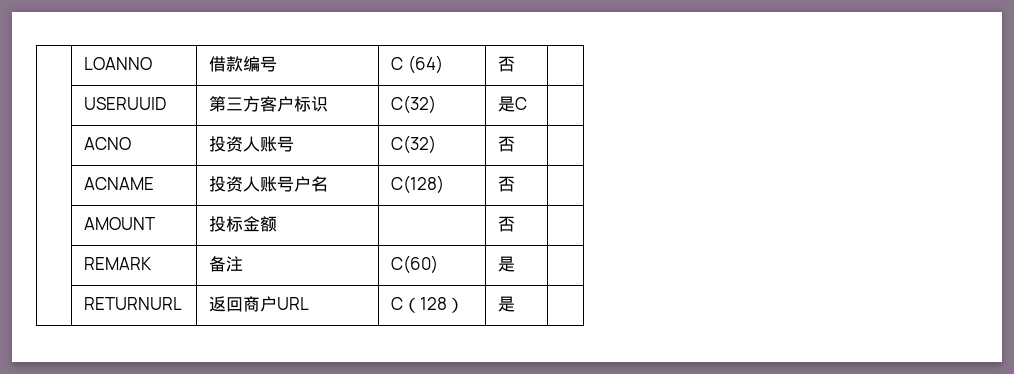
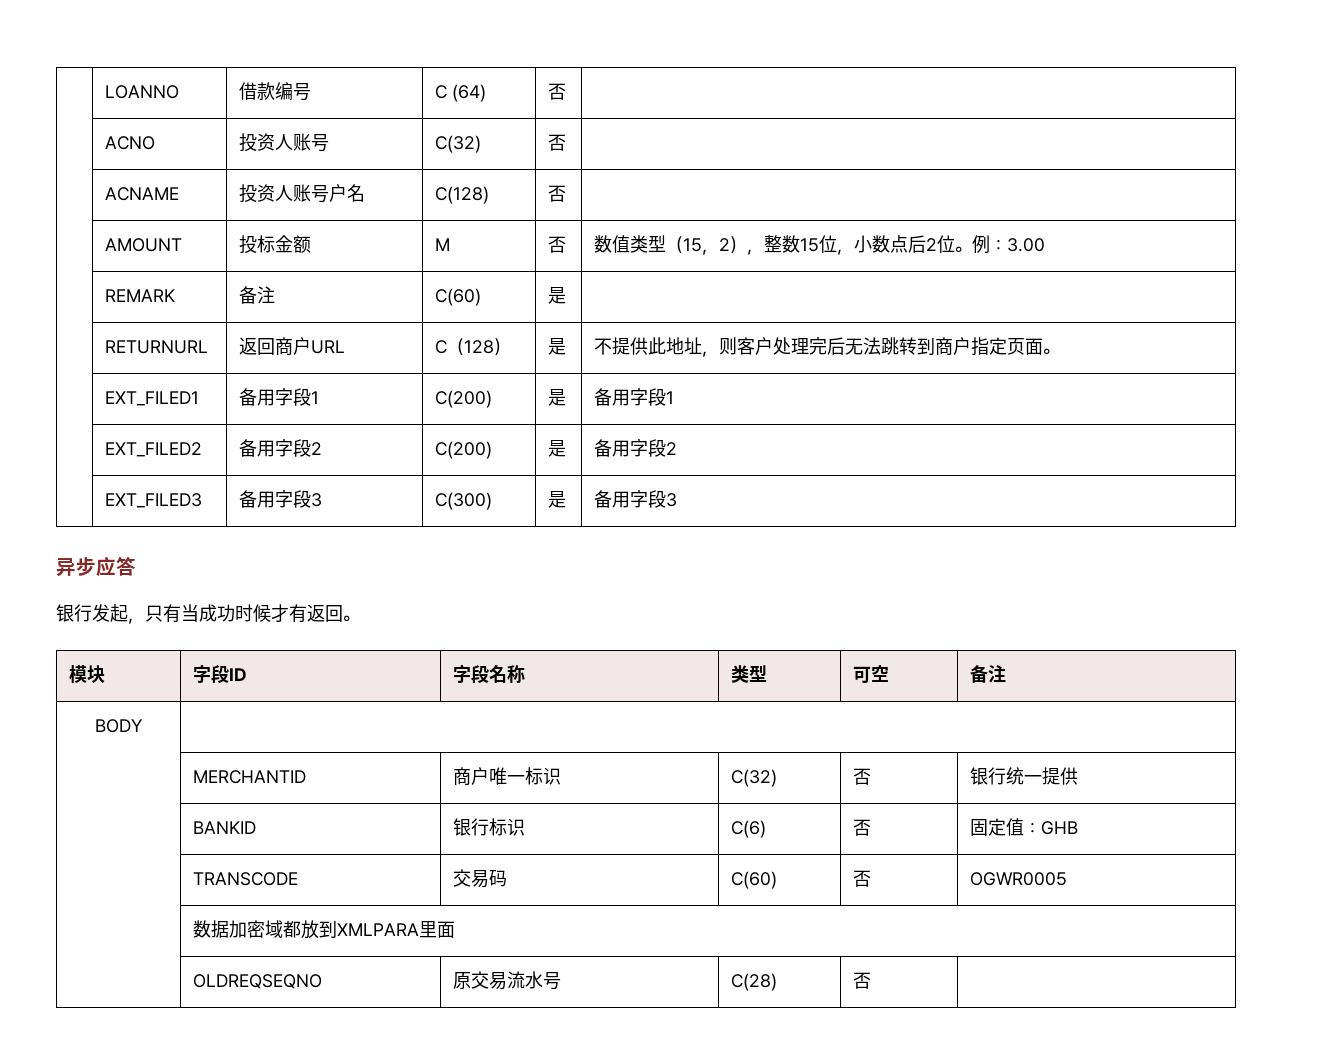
[84,97,167,110] [209,96,329,112] [391,95,437,114] [498,96,528,112] // | USERUUID | 第三方客户标识 | C(32) | 是C | -> (567, 91) none
[498,216,516,232] | 否 | -> [435,238,451,251] [548,236,567,253] [594,235,1046,255] M | 否 | 数值类型（15，2），整数15位，小数点后2位。例：3.00
(516, 304) none -> [594,337,1061,357] [105,391,200,406] [239,388,320,406] [435,390,493,408] [548,389,567,406] [594,388,675,406] [105,442,203,457] [239,439,323,457] [435,441,493,459] [548,440,567,457] [594,439,678,457] [105,493,203,508] [239,490,323,508] [435,492,493,510] [548,491,567,508] [594,490,678,508] [56,556,136,577] [56,604,360,624] [69,665,106,683] [193,665,248,683] [453,665,526,684] [731,665,768,683] [853,665,890,683] [970,665,1007,683] [95,719,143,733] [193,770,307,784] [453,767,562,785] [731,769,778,787] [853,768,872,785] [970,767,1079,785] [193,821,257,834] [453,818,526,836] [731,820,767,838] [853,819,872,836] [970,818,1079,836] [193,872,299,886] [453,869,508,888] [731,871,778,889] [853,870,872,887] [970,872,1068,886] [193,920,456,939] [193,974,323,989] [453,971,562,990] [731,973,778,991] [853,972,872,989] | 不提供此地址，则客户处理完后无法跳转到商户指定页面。 // | EXT_FILED1 | 备用字段1 | C(200) | 是 | 备用字段1 // | EXT_FILED2 | 备用字段2 | C(200) | 是 | 备用字段2 // | EXT_FILED3 | 备用字段3 | C(300) | 是 | 备用字段3 // 异步应答 // 银行发起，只有当成功时候才有返回。 // 模块 | 字段ID | 字段名称 | 类型 | 可空 | 备注 // BODY | // | MERCHANTID | 商户唯一标识 | C(32) | 否 | 银行统一提供 // | BANKID | 银行标识 | C(6) | 否 | 固定值：GHB // | TRANSCODE | 交易码 | C(60) | 否 | OGWR0005 // | 数据加密域都放到XMLPARA里面 // | OLDREQSEQNO | 原交易流水号 | C(28) | 否

